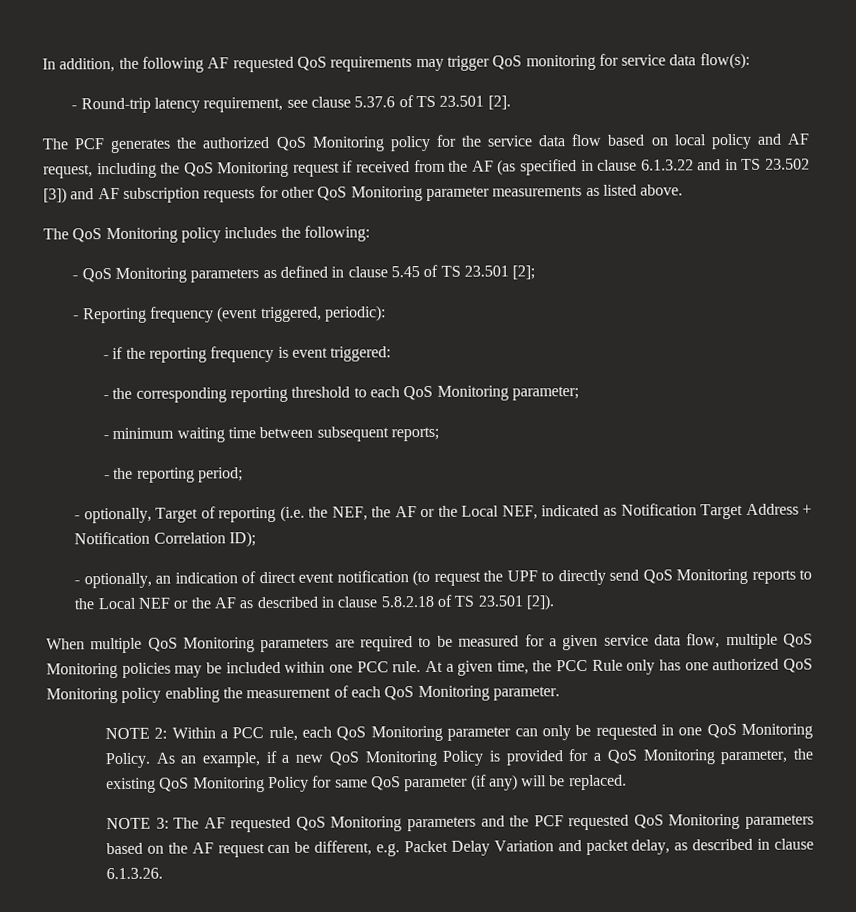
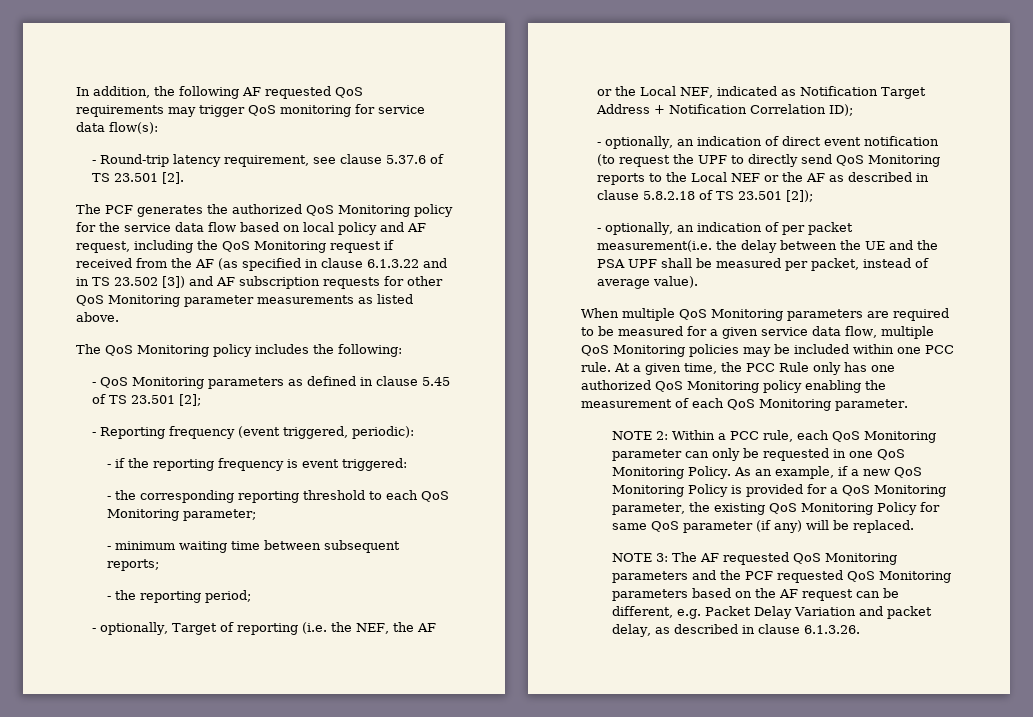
[525,594,554,611] [2]). -> [785,190,813,202] [596,222,853,235] [596,240,938,253] [596,258,929,271] [596,276,698,289] [2]); // - optionally, an indication of per packet measurement(i.e. the delay between the UE and the PSA UPF shall be measured per packet, instead of average value).

